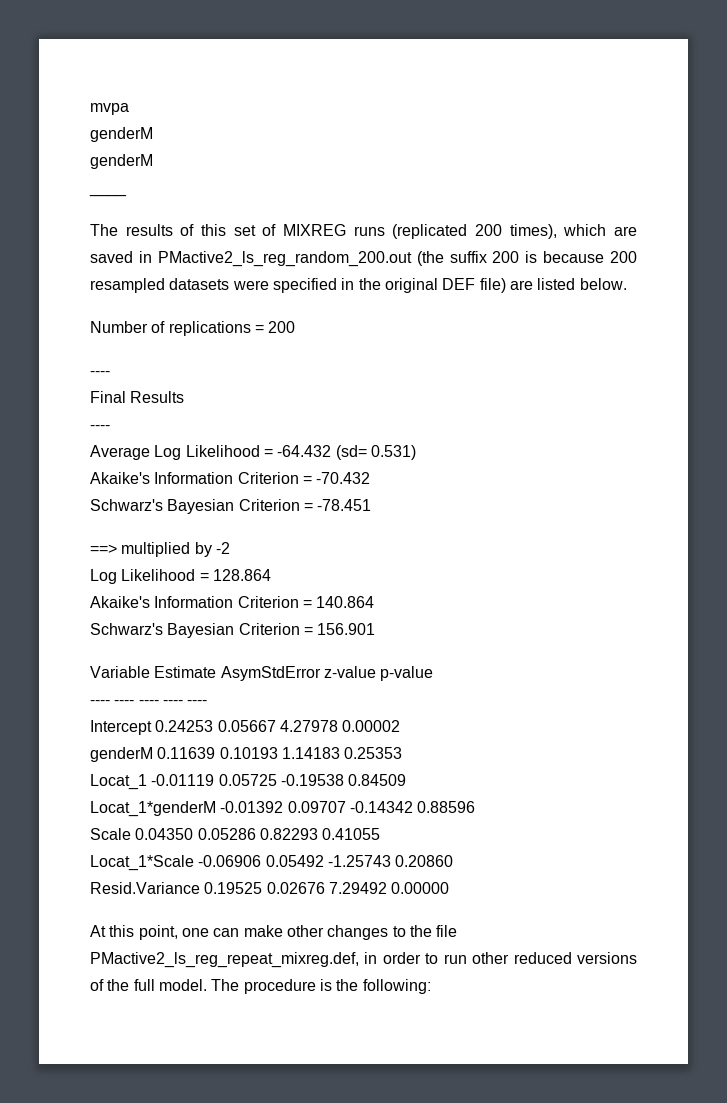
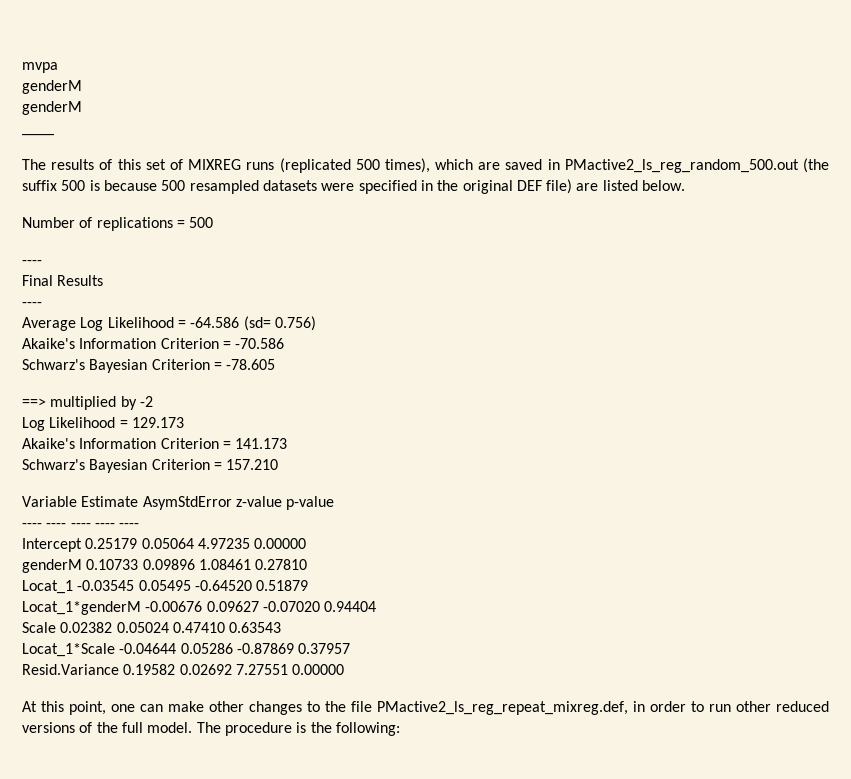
[475,224,502,236] 200 -> [355,159,380,170] 500
[157,251,412,267] PMactive2_ls_reg_random_200.out -> [564,159,799,173] PMactive2_ls_reg_random_500.out
[492,251,520,263] 200 -> [61,180,86,191] 500
[610,251,637,263] 200 -> [161,180,186,191] 500
[268,321,296,333] 200 -> [189,217,214,228] 500
[277,445,416,460] [90,472,371,484] [90,499,372,514] -64.432 (sd= 0.531) // Akaike's Information Criterion = -70.432 // Schwarz's Bayesian Criterion = -78.451 -> [190,316,316,331] [22,338,285,349] [22,359,276,373] -64.586 (sd= 0.756) // Akaike's Information Criterion = -70.586 // Schwarz's Bayesian Criterion = -78.605
[212,569,271,581] [90,596,375,608] [90,623,376,638] 128.864 // Akaike's Information Criterion = 140.864 // Schwarz's Bayesian Criterion = 156.901 -> [131,417,184,428] [22,438,288,449] [22,459,279,473] 129.173 // Akaike's Information Criterion = 141.173 // Schwarz's Bayesian Criterion = 157.210
[155,720,401,732] [90,747,403,762] [90,774,407,790] [90,801,476,817] [90,828,381,840] [90,855,454,871] [90,882,387,894] 0.24253 0.05667 4.27978 0.00002 // genderM 0.11639 0.10193 1.14183 0.25353 // Locat_1 -0.01119 0.05725 -0.19538 0.84509 // Locat_1*genderM -0.01392 0.09707 -0.14342 0.88596 // Scale 0.04350 0.05286 0.82293 0.41055 // Locat_1*Scale -0.06906 0.05492 -1.25743 0.20860 // Resid.Variance 0.19525 0.02676 7.29492 -> [85,538,307,549] [22,559,308,573] [22,580,309,594] [22,601,377,615] [22,622,282,633] [22,643,351,657] [22,664,288,675] 0.25179 0.05064 4.97235 0.00000 // genderM 0.10733 0.09896 1.08461 0.27810 // Locat_1 -0.03545 0.05495 -0.64520 0.51879 // Locat_1*genderM -0.00676 0.09627 -0.07020 0.94404 // Scale 0.02382 0.05024 0.47410 0.63543 // Locat_1*Scale -0.04644 0.05286 -0.87869 0.37957 // Resid.Variance 0.19582 0.02692 7.27551

